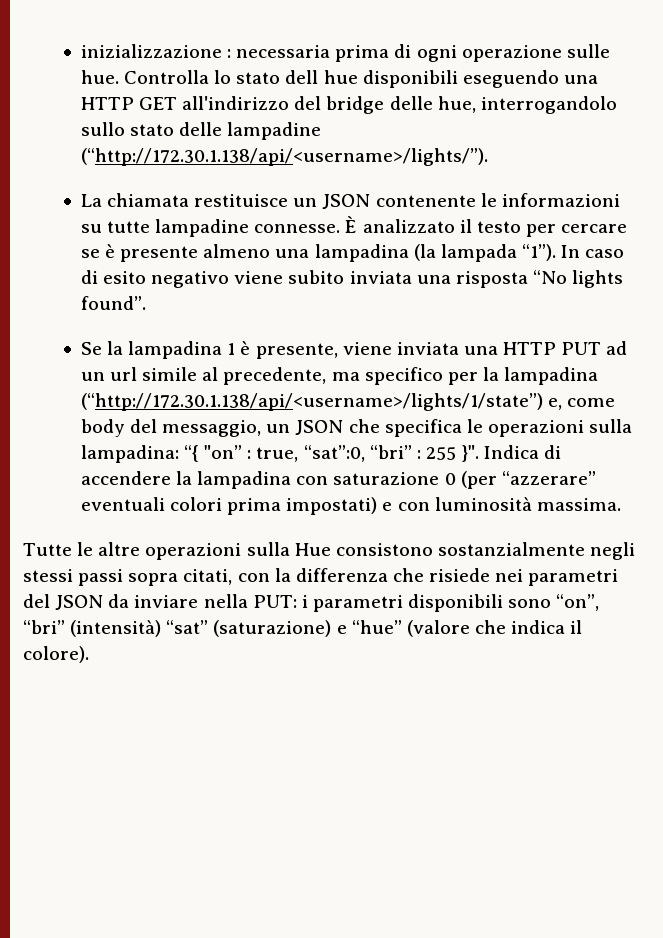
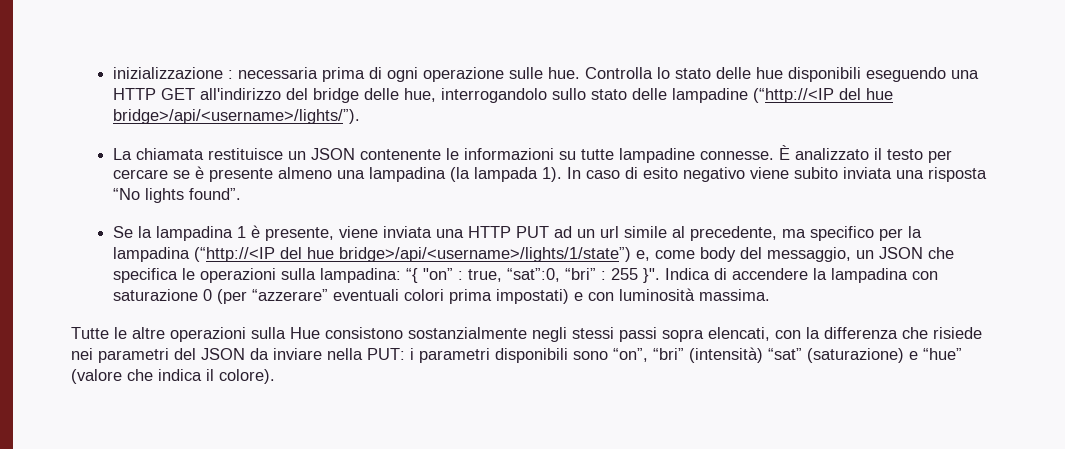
[285,70,319,84] dell -> [715,67,751,79] delle
[80,148,488,166] (“http://172.30.1.138/api/<username>/lights/”). -> [752,88,893,103] [112,109,360,124] (“http://<IP del hue bridge>/api/<username>/lights/”).
[522,244,557,261] “1”). -> [541,167,562,182] 1).
[80,393,543,411] (“http://172.30.1.138/api/<username>/lights/1/state”) -> [193,247,631,262] (“http://<IP del hue bridge>/api/<username>/lights/1/state”)
[183,569,233,585] citati, -> [708,327,770,341] elencati,

